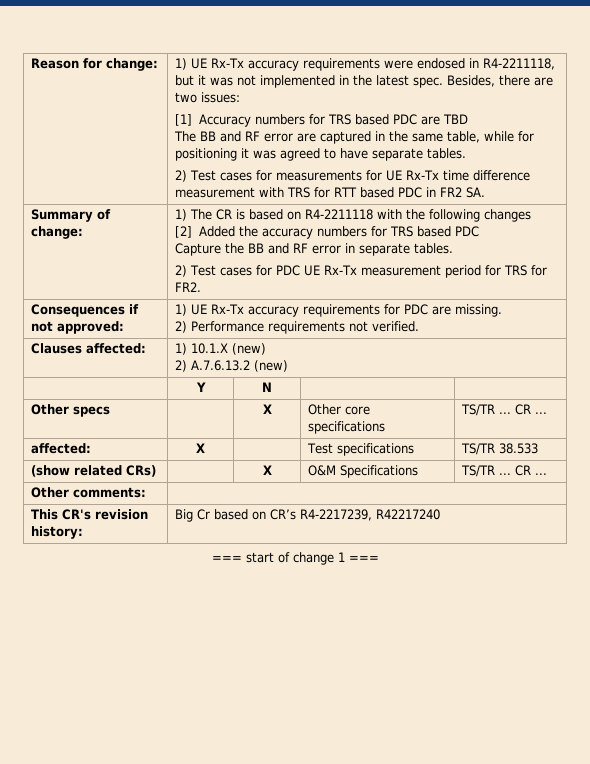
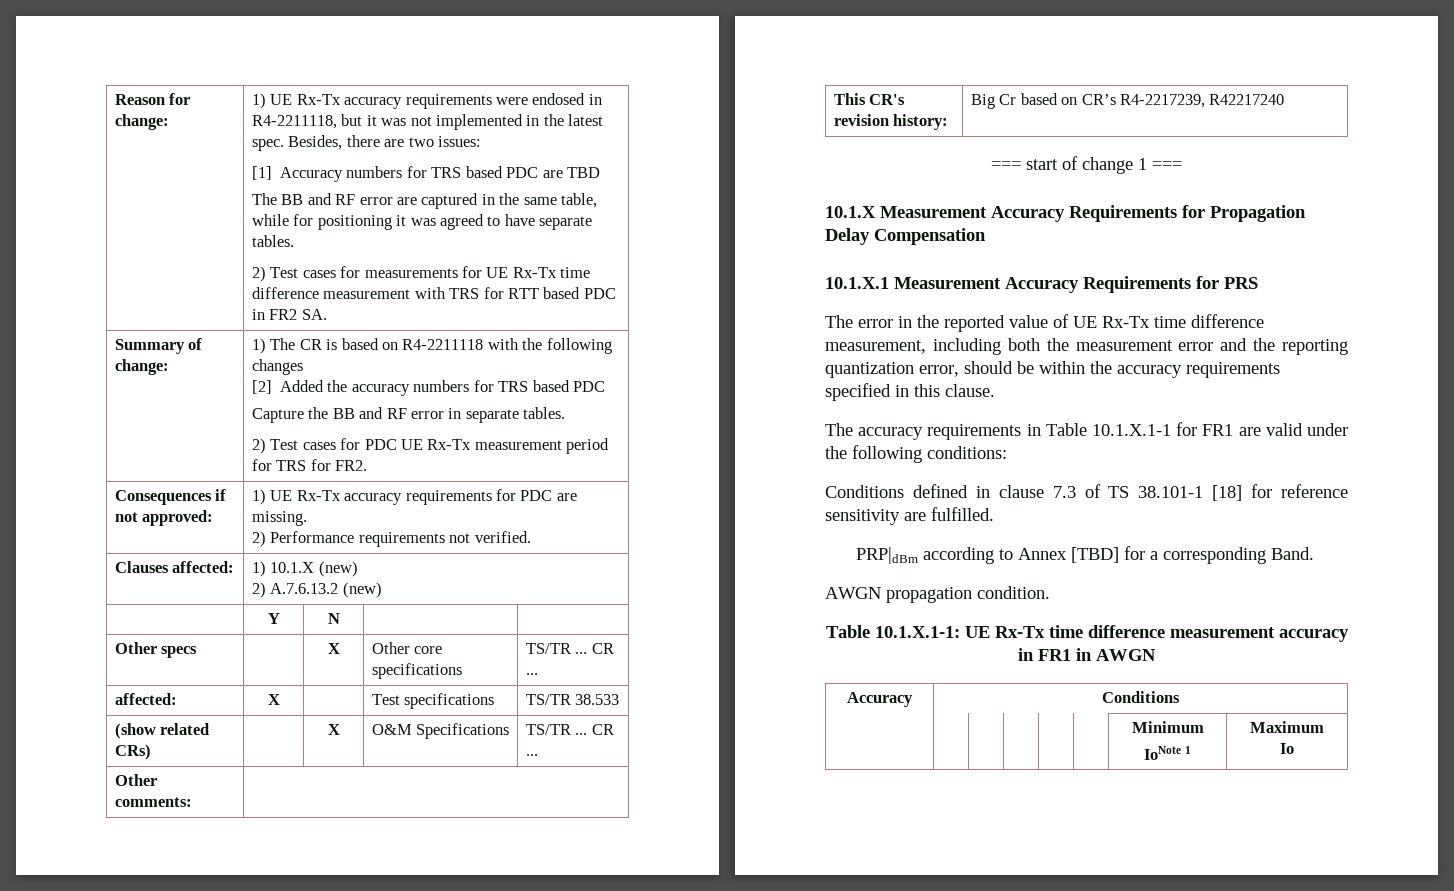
(379, 559) none -> [825,205,1306,222] [825,228,986,245] [825,276,1258,293] [825,314,1264,332] [825,338,1348,355] [825,361,1280,378] [825,383,995,401] [825,422,1348,440] [825,445,1007,463] [825,484,1348,501] [825,507,994,525] [855,546,1314,564] [825,586,1050,603] [825,625,1349,642] [1018,648,1156,661] [847,692,913,707] [1102,691,1180,703] [1131,721,1204,733] [1143,746,1192,760] [1250,721,1324,733] [1280,743,1294,754] // 10.1.X Measurement Accuracy Requirements for Propagation Delay Compensation // 10.1.X.1 Measurement Accuracy Requirements for PRS // The error in the reported value of UE Rx-Tx time difference measurement, including both the measurement error and the reporting quantization error, should be within the accuracy requirements specified in this clause. // The accuracy requirements in Table 10.1.X.1-1 for FR1 are valid under the following conditions: // Conditions defined in clause 7.3 of TS 38.101-1 [18] for reference sensitivity are fulfilled. // PRP|dBm according to Annex [TBD] for a corresponding Band. // AWGN propagation condition. // Table 10.1.X.1-1: UE Rx-Tx time difference measurement accuracy in FR1 in AWGN // Accuracy | Conditions // | | | | | | Minimum // IoNote 1 | Maximum // Io

